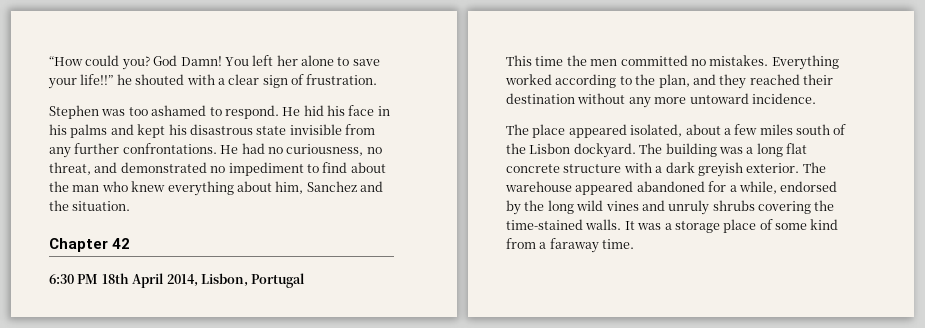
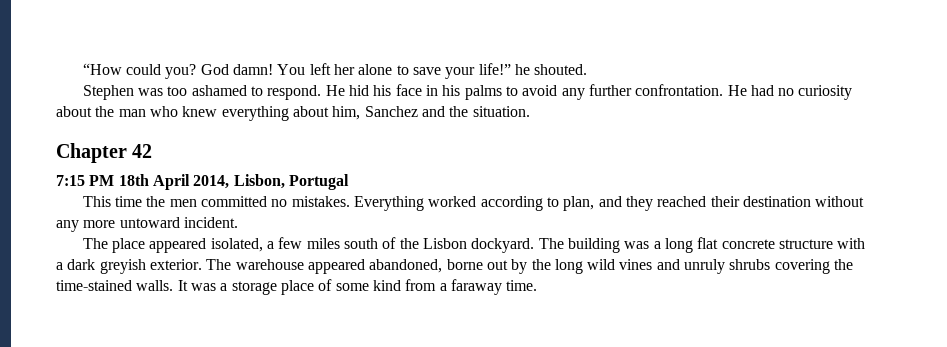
[180,56,222,66] Damn! -> [233,64,274,75] damn!
[80,74,378,88] life!!” he shouted with a clear sign of frustration. -> [478,63,588,75] life!” he shouted.
[110,124,375,138] and kept his disastrous state invisible from -> [505,85,558,96] to avoid
[122,143,217,154] confrontations. -> [635,84,724,96] confrontation.
[286,144,382,156] [49,162,348,176] curiousness, no threat, and demonstrated no impediment to find -> [798,85,853,100] curiosity
[49,274,74,284] 6:30 -> [56,175,85,186] 7:15
[635,74,656,85] the -> (559, 202) none
[751,93,816,104] incidence. -> [183,217,238,228] incident.
[685,124,721,135] about -> (263, 245) none
[636,181,838,194] abandoned for a while, endorsed -> [369,259,508,273] abandoned, borne out

